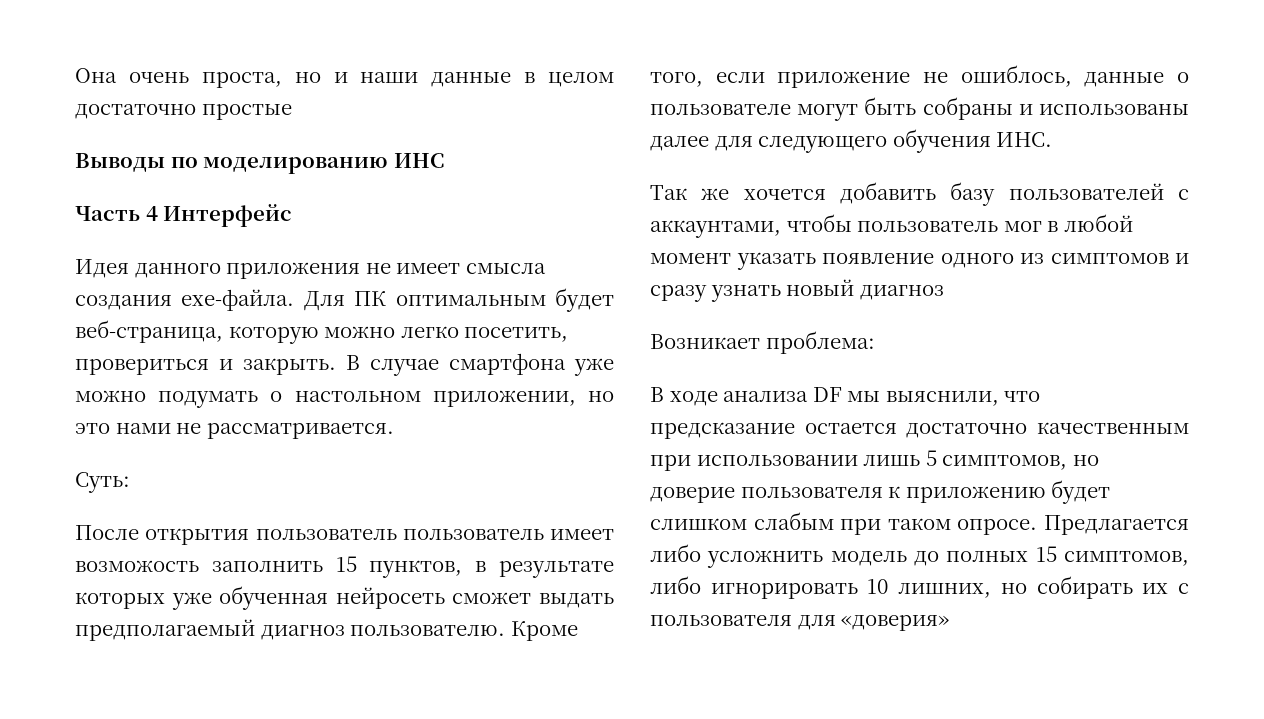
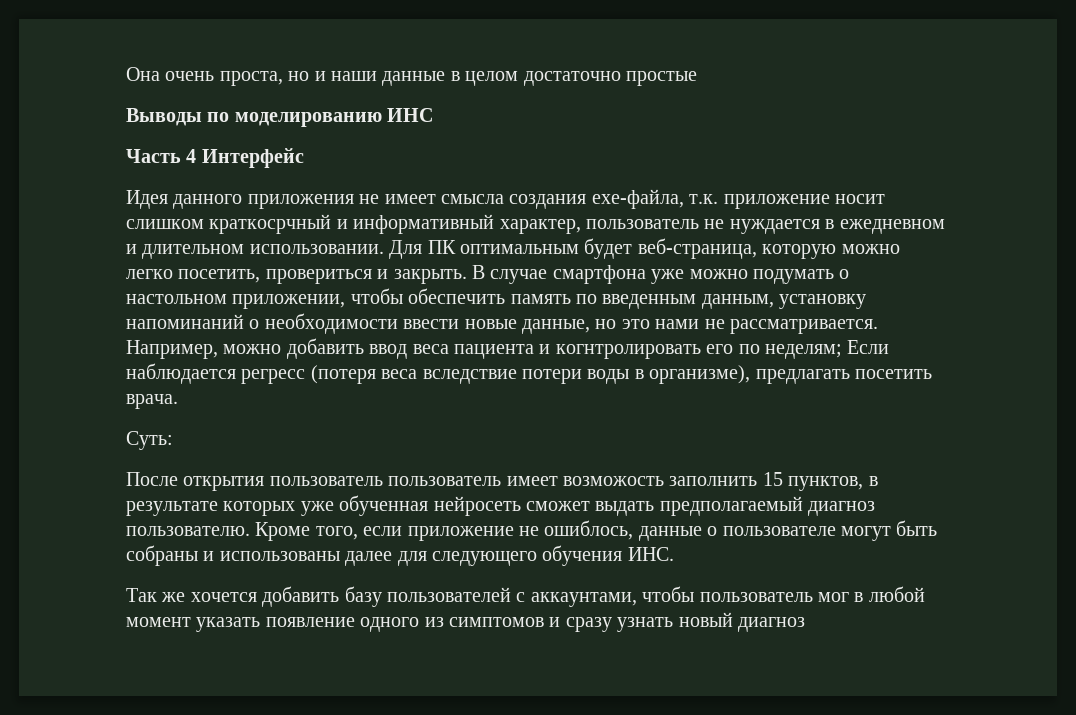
[181,289,295,311] exe-файла. -> [591,189,885,209] [126,214,945,234] [126,244,384,259] exe-файла, т.к. приложение носит слишком краткосрчный и информативный характер, пользователь не нуждается в ежедневном и длительном использовании.
(576, 398) none -> [350,288,867,309] [126,313,590,334] чтобы обеспечить память по введенным данным, установку напоминаний о необходимости ввести новые данные,
(394, 431) none -> [126,338,890,359] [126,363,932,384] [126,394,178,409] Например, можно добавить ввод веса пациента и когнтролировать его по неделям; Если наблюдается регресс (потеря веса вследствие потери воды в организме), предлагать посетить врача.
[650,331,875,354] [650,387,1041,406] [650,422,1189,439] [650,450,1099,471] [650,480,1111,504] [650,512,1189,535] [650,544,1189,568] [650,576,1189,599] [650,615,950,631] // Возникает проблема: // В ходе анализа DF мы выяснили, что предсказание остается достаточно качественным при использовании лишь 5 симптомов, но доверие пользователя к приложению будет слишком слабым при таком опросе. Предлагается либо усложнить модель до полных 15 симптомов, либо игнорировать 10 лишних, но собирать их с пользователя для «доверия» -> (805, 624) none

